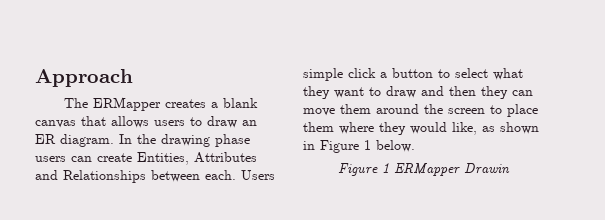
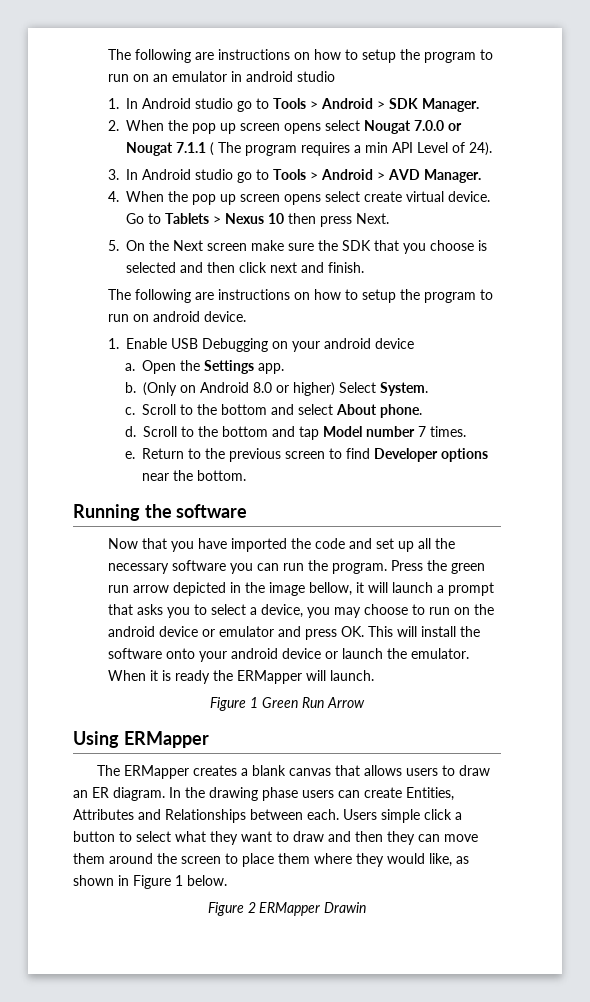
[35,69,133,87] Approach -> [107,49,493,63] [107,71,335,82] [107,98,479,112] [107,120,462,134] [125,142,492,156] [107,169,481,183] [107,191,490,205] [125,213,389,227] [107,240,487,254] [125,262,364,273] [107,289,493,303] [107,311,246,322] [107,338,414,352] [124,360,285,374] [124,382,428,396] [124,404,423,418] [124,426,466,440] [124,448,489,462] [142,470,247,481] [73,504,248,521] [107,538,455,552] [107,560,485,574] [107,582,494,596] [107,604,494,618] [107,626,480,640] [107,648,469,662] [107,670,374,684] [210,697,365,711] [73,731,209,748] The following are instructions on how to setup the program to run on an emulator in android studio // 1. In Android studio go to Tools > Android > SDK Manager. // 2. When the pop up screen opens select Nougat 7.0.0 or Nougat 7.1.1 ( The program requires a min API Level of 24). // 3. In Android studio go to Tools > Android > AVD Manager. // 4. When the pop up screen opens select create virtual device. Go to Tablets > Nexus 10 then press Next. // 5. On the Next screen make sure the SDK that you choose is selected and then click next and finish. // The following are instructions on how to setup the program to run on android device. // 1. Enable USB Debugging on your android device // a. Open the Settings app. // b. (Only on Android 8.0 or higher) Select System. // c. Scroll to the bottom and select About phone. // d. Scroll to the bottom and tap Model number 7 times. // e. Return to the previous screen to find Developer options near the bottom. // Running the software // Now that you have imported the code and set up all the necessary software you can run the program. Press the green run arrow depicted in the image bellow, it will launch a prompt that asks you to select a device, you may choose to run on the android device or emulator and press OK. This will install the software onto your android device or launch the emulator. When it is ready the ERMapper will launch. // Figure 1 Green Run Arrow // Using ERMapper
[381,163,389,173] 1 -> [247,902,256,913] 2

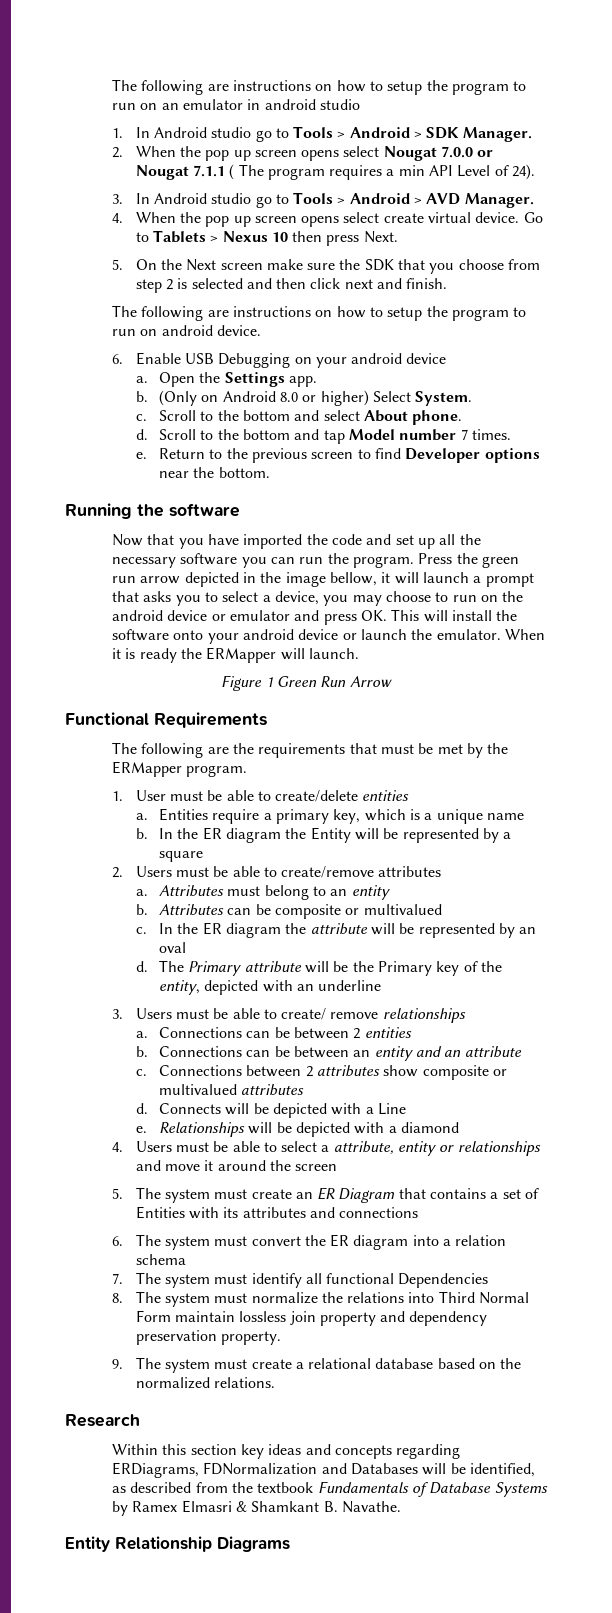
(474, 245) none -> [508,259,541,270] [135,279,173,293] from step 2
[107,338,119,349] 1. -> [112,354,124,364] 6.
[73,731,209,748] [97,765,491,779] [73,787,454,801] [73,809,462,823] [73,831,478,845] [73,853,469,867] [73,875,227,889] [207,902,367,916] Using ERMapper // The ERMapper creates a blank canvas that allows users to draw an ER diagram. In the drawing phase users can create Entities, Attributes and Relationships between each. Users simple click a button to select what they want to draw and then they can move them around the screen to place them where they would like, as shown in Figure 1 below. // Figure 2 ERMapper Drawin -> [65,712,267,728] [112,742,509,758] [112,761,248,777] [112,790,410,802] [135,808,524,824] [135,827,512,843] [159,851,204,862] [112,866,442,878] [135,885,390,900] [135,904,442,919] [135,922,537,938] [159,942,187,953] [135,960,502,976] [159,980,382,995] [112,1008,466,1023] [135,1027,412,1039] [135,1046,522,1061] [135,1065,507,1080] [159,1084,305,1096] [135,1103,406,1118] [135,1122,459,1137] [112,1141,541,1156] [135,1160,338,1171] [112,1187,540,1203] [135,1206,419,1219] [112,1234,507,1250] [135,1254,186,1265] [112,1272,489,1288] [112,1291,530,1307] [135,1310,488,1326] [135,1330,281,1345] [112,1357,522,1373] [135,1377,275,1389] [65,1414,140,1427] [112,1444,461,1459] [112,1462,535,1478] [112,1481,548,1497] [112,1500,401,1516] [65,1536,290,1552] Functional Requirements // The following are the requirements that must be met by the ERMapper program. // 1. User must be able to create/delete entities // a. Entities require a primary key, which is a unique name // b. In the ER diagram the Entity will be represented by a square // 2. Users must be able to create/remove attributes // a. Attributes must belong to an entity // b. Attributes can be composite or multivalued // c. In the ER diagram the attribute will be represented by an oval // d. The Primary attribute will be the Primary key of the entity, depicted with an underline // 3. Users must be able to create/ remove relationships // a. Connections can be between 2 entities // b. Connections can be between an entity and an attribute // c. Connections between 2 attributes show composite or multivalued attributes // d. Connects will be depicted with a Line // e. Relationships will be depicted with a diamond // 4. Users must be able to select a attribute, entity or relationships and move it around the screen // 5. The system must create an ER Diagram that contains a set of Entities with its attributes and connections // 6. The system must convert the ER diagram into a relation schema // 7. The system must identify all functional Dependencies // 8. The system must normalize the relations into Third Normal Form maintain lossless join property and dependency preservation property. // 9. The system must create a relational database based on the normalized relations. // Research // Within this section key ideas and concepts regarding ERDiagrams, FDNormalization and Databases will be identified, as described from the textbook Fundamentals of Database Systems by Ramex Elmasri & Shamkant B. Navathe. // Entity Relationship Diagrams

